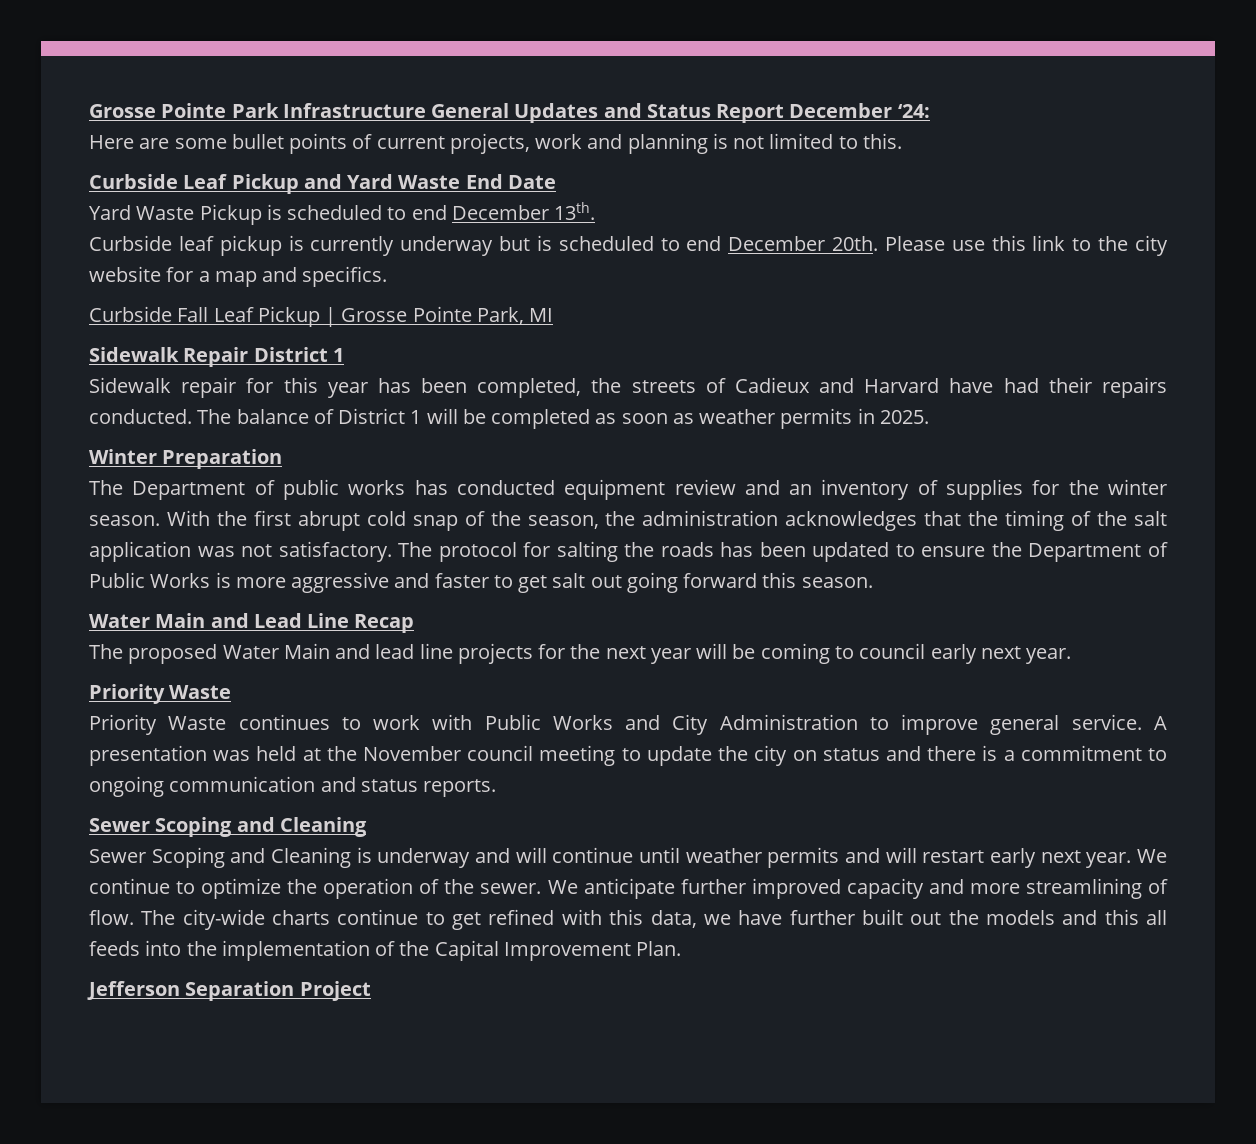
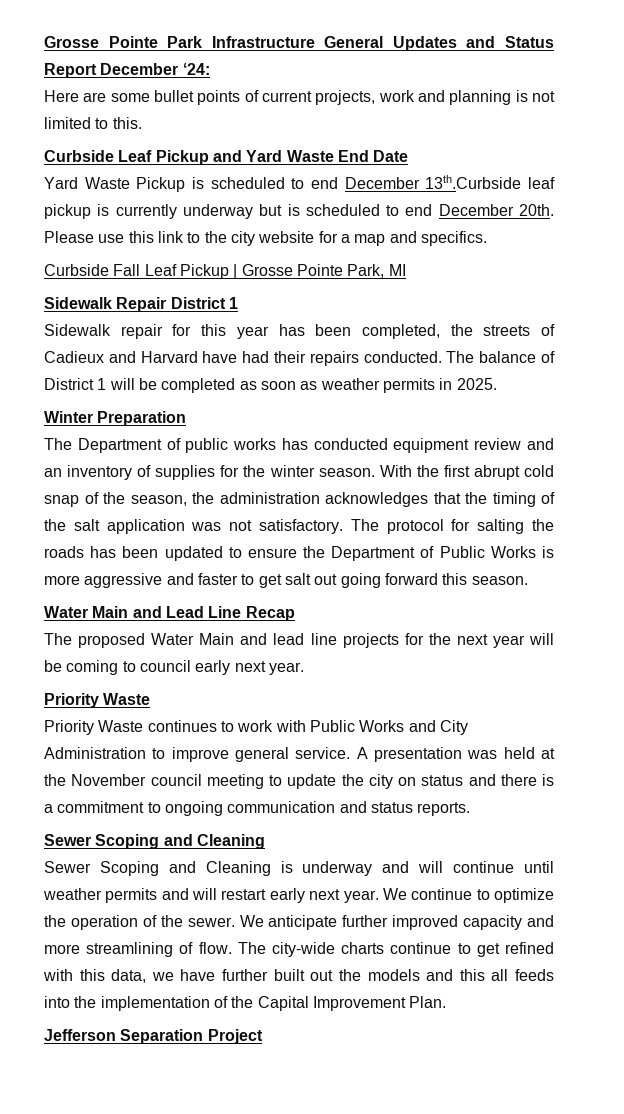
[554,202,596,220] [89,235,172,251] 13th. // Curbside -> [425,175,522,189] 13th.Curbside

